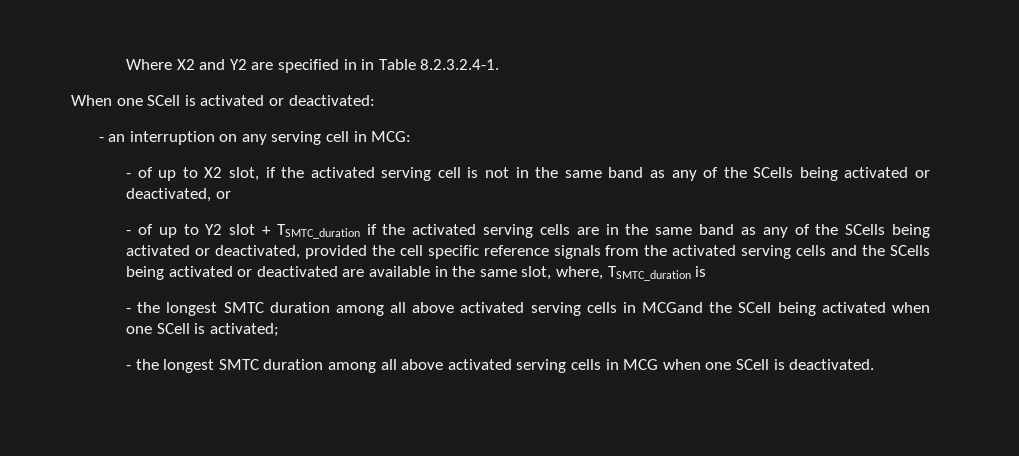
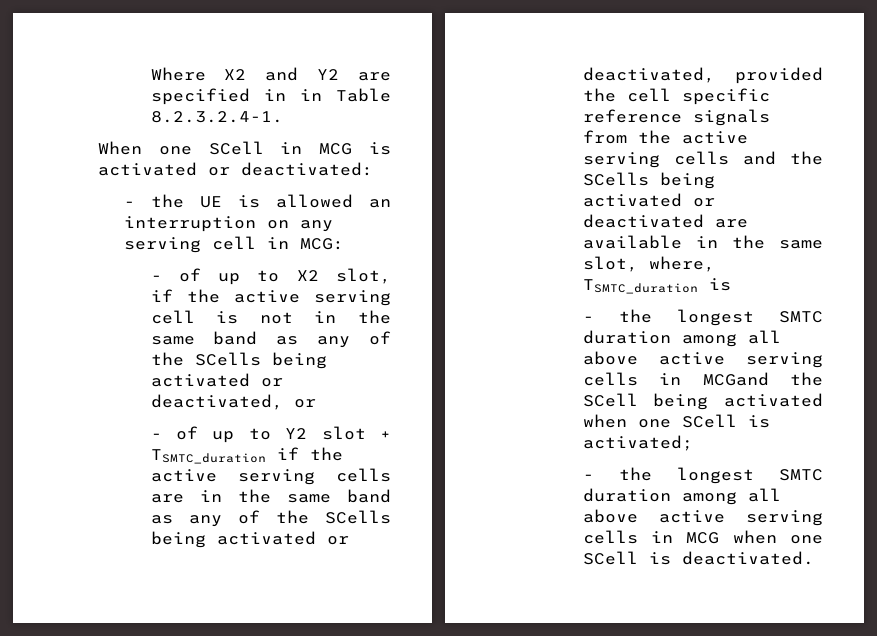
(181, 100) none -> [280,142,353,155] in MCG
(104, 139) none -> [151,194,354,208] the UE is allowed
[310,167,375,178] activated -> [233,290,300,303] active
[412,224,477,235] activated -> [150,469,217,482] active
[672,245,737,256] activated -> [681,131,748,144] active
[460,302,525,313] activated -> [658,352,725,365] active
[447,359,512,370] activated -> [658,510,725,523] active

